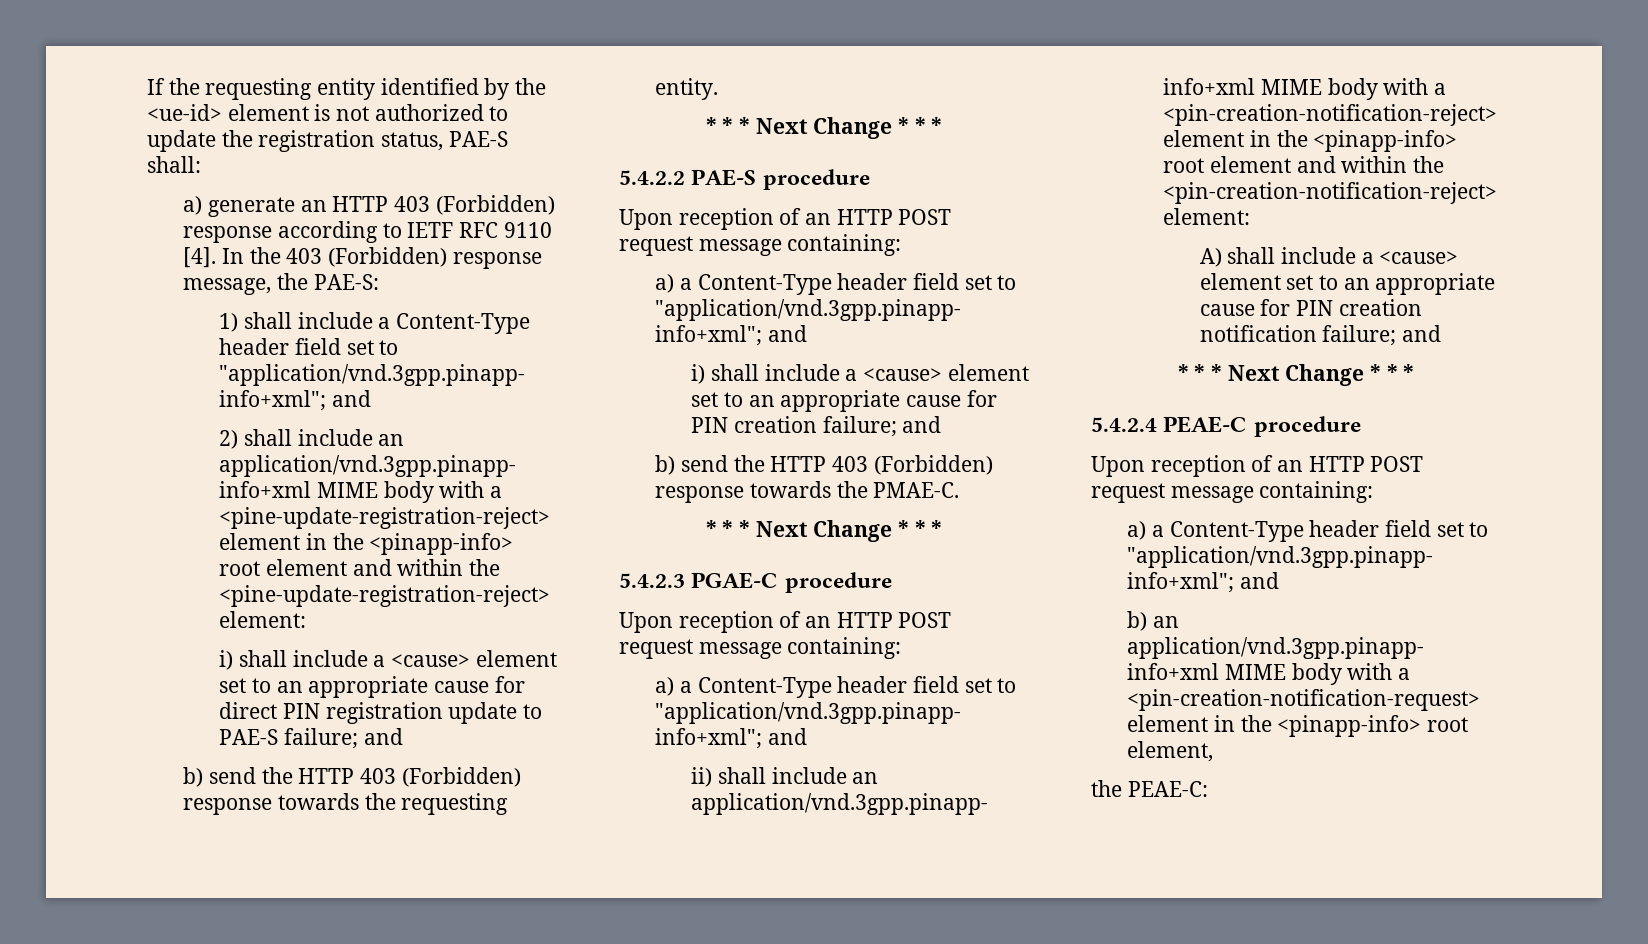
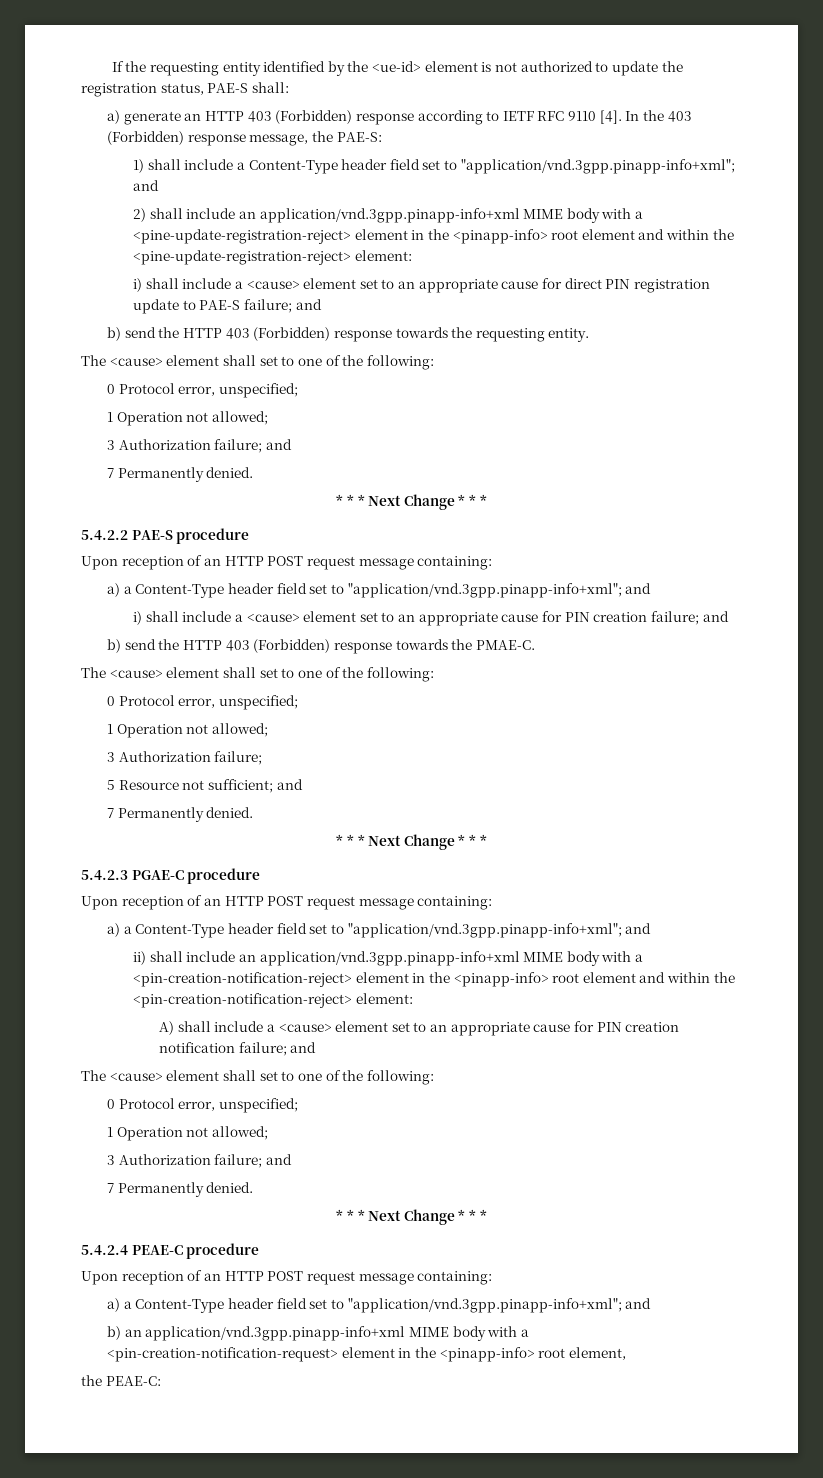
(719, 89) none -> [81,355,434,370] [106,383,298,398] [106,411,268,426] [106,439,292,453] [106,467,254,482] // The <cause> element shall set to one of the following: // 0 Protocol error, unspecified; // 1 Operation not allowed; // 3 Authorization failure; and // 7 Permanently denied.
(960, 490) none -> [81,667,434,682] [106,695,298,710] [106,723,268,738] [106,751,263,765] [106,779,303,793] [106,807,254,822] // The <cause> element shall set to one of the following: // 0 Protocol error, unspecified; // 1 Operation not allowed; // 3 Authorization failure; // 5 Resource not sufficient; and // 7 Permanently denied.
(1441, 333) none -> [81,1070,434,1085] [106,1098,298,1113] [106,1126,268,1141] [106,1154,292,1168] [106,1182,254,1197] // The <cause> element shall set to one of the following: // 0 Protocol error, unspecified; // 1 Operation not allowed; // 3 Authorization failure; and // 7 Permanently denied.

